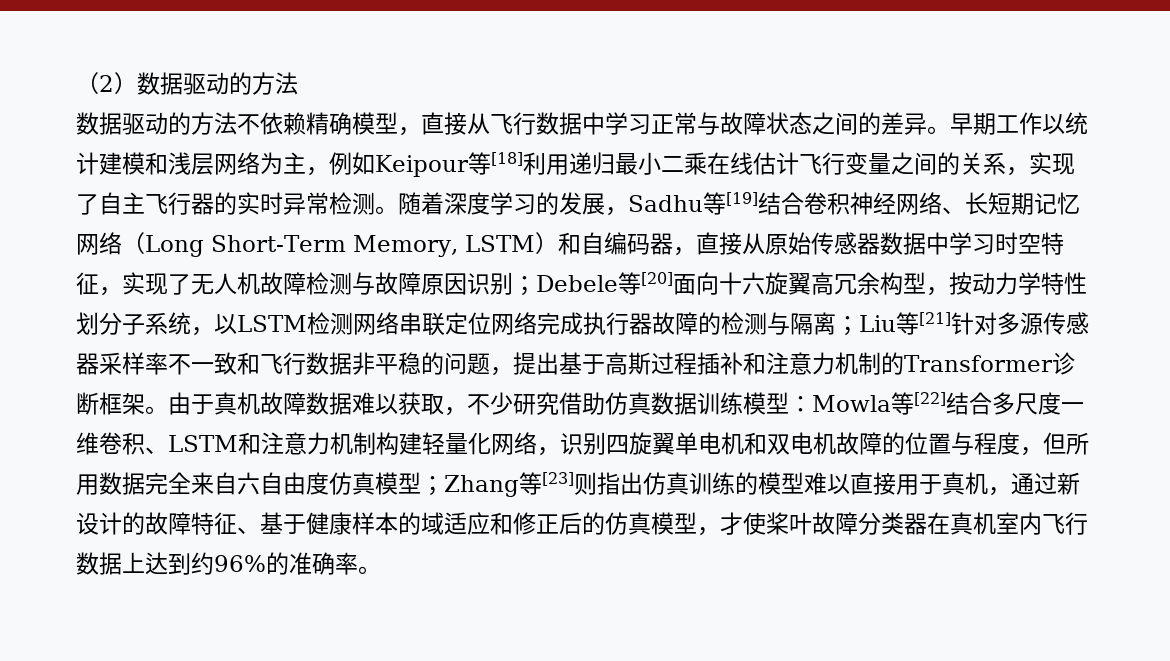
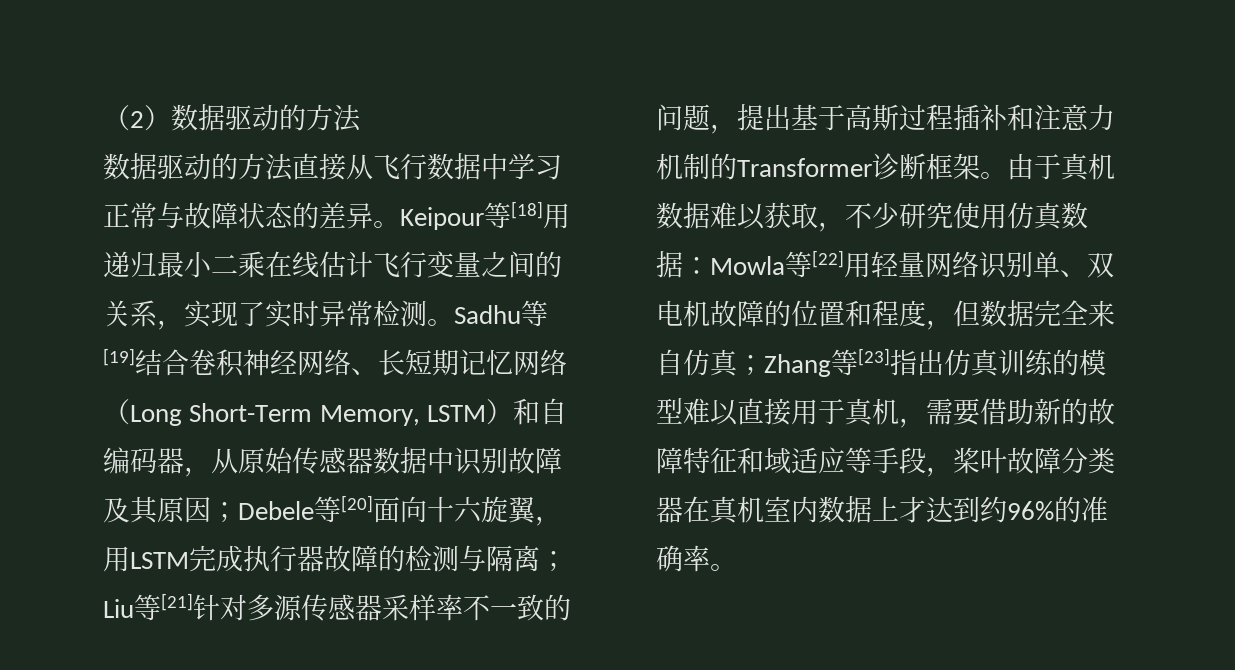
[237,112,421,136] 不依赖精确模型， -> (293, 167) none
[812,112,858,135] 之间 -> (293, 215) none
[950,112,1088,135] [76,152,375,176] 早期工作以统计建模和浅层网络为主，例如 -> (400, 224) none
[522,152,546,175] 利 -> (543, 210) none
[99,192,237,215] 自主飞行器的 -> (265, 314) none
[398,192,628,216] 随着深度学习的发展， -> (454, 322) none
[695,232,742,255] 直接 -> (211, 472) none
[948,232,1064,255] [76,272,513,296] 学习时空特征，实现了无人机故障检测与故障原因识别 -> [454,447,562,475] [103,496,211,524] 识别故障及其原因
[811,272,1087,296] [76,312,537,336] 高冗余构型，按动力学特性划分子系统，以LSTM检测网络串联定位网络 -> [535,516,562,526] [103,546,189,572] ，用LSTM
[237,352,421,375] 和飞行数据非平稳 -> (544, 607) none
[260,392,306,415] 故障 -> (1115, 166) none
[559,392,605,415] 借助 -> [953,202,1007,229] 使用
[697,392,789,415] 训练模型 -> (683, 264) none
[946,392,1084,415] [76,432,767,456] 结合多尺度一维卷积、LSTM和注意力机制构建轻量化网络，识别四旋翼单电机和 -> [844,251,1087,279] 用轻量网络识别单、
[951,432,974,455] 与 -> [845,300,872,327] 和
[1066,432,1089,455] [76,474,99,495] 所用 -> (980, 313) none
[237,472,421,495] 六自由度仿真模型 -> [683,349,738,377] 仿真
[574,472,597,495] 则 -> (890, 357) none
[1011,472,1080,495] [76,512,766,536] 通过新设计的故障特征、基于健康样本的域适应和修正后的仿真模型，才使 -> [926,398,1115,426] [656,447,953,477] 需要借助新的故障特征和域适应等手段，
[1042,512,1088,535] [76,552,145,575] 飞行数据上 -> [818,496,926,523] 数据上才

